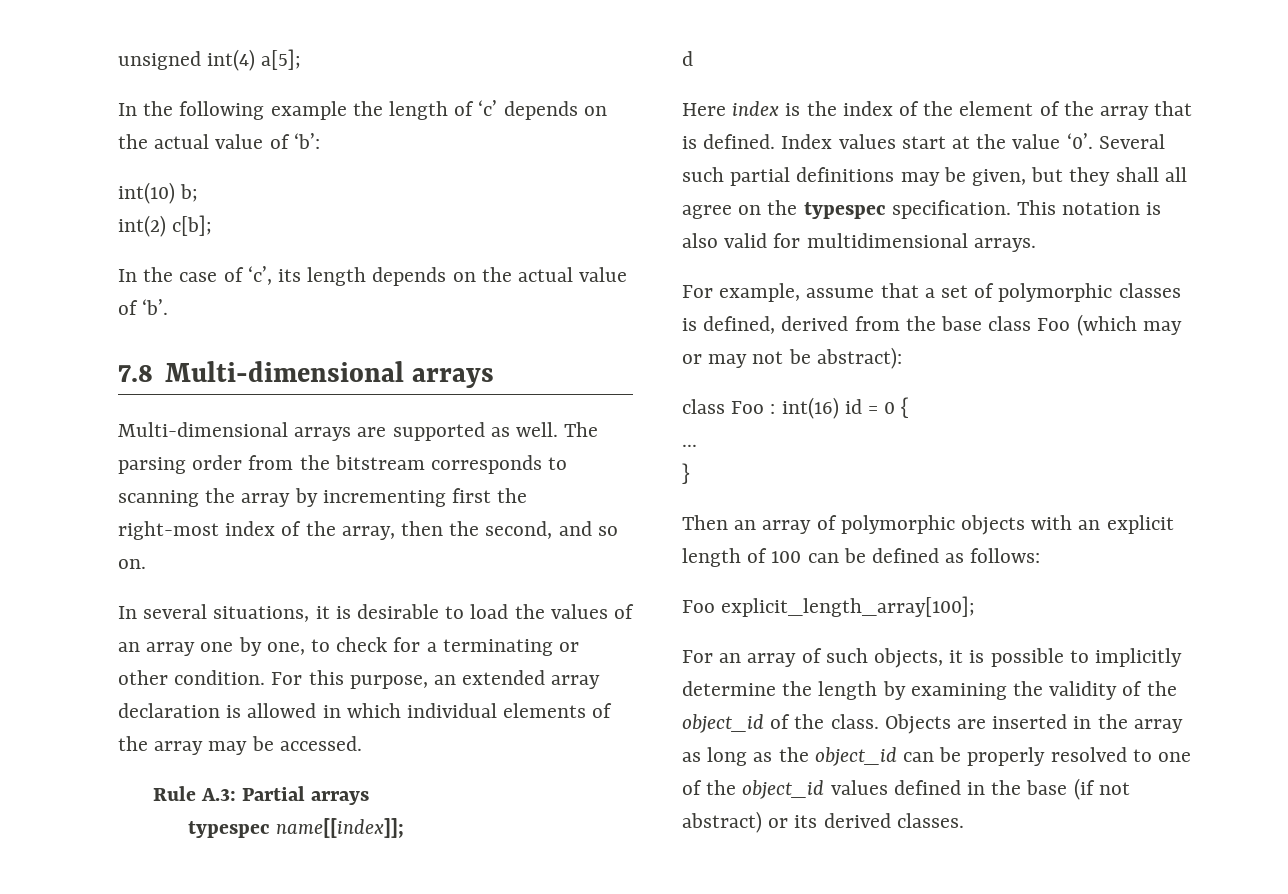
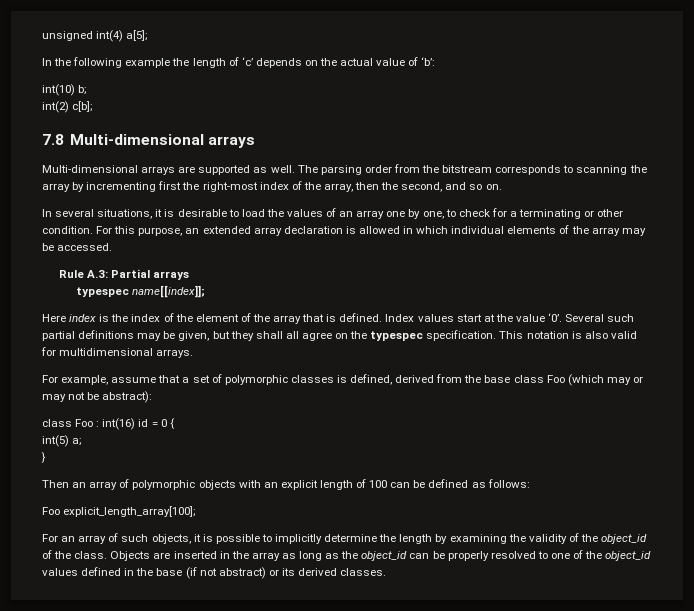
[118,266,628,286] [118,299,169,315] // In the case of ‘c’, its length depends on the actual value of ‘b’. -> (94, 106) none
[682,51,693,66] // d -> (206, 291) none
[682,444,697,447] ... -> [42,435,83,447] int(5) a;

